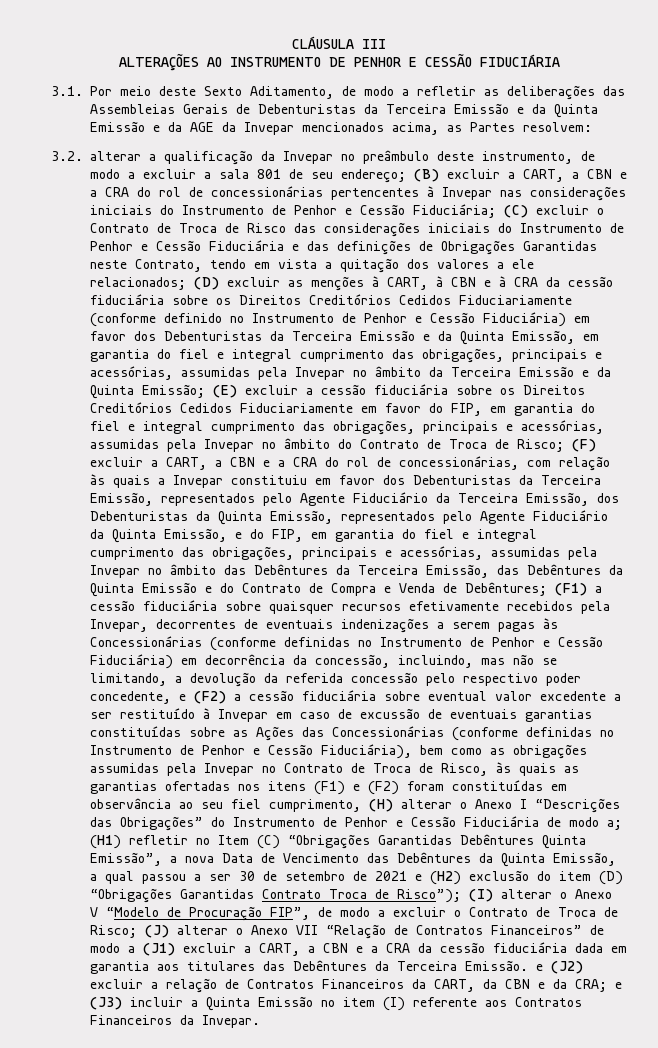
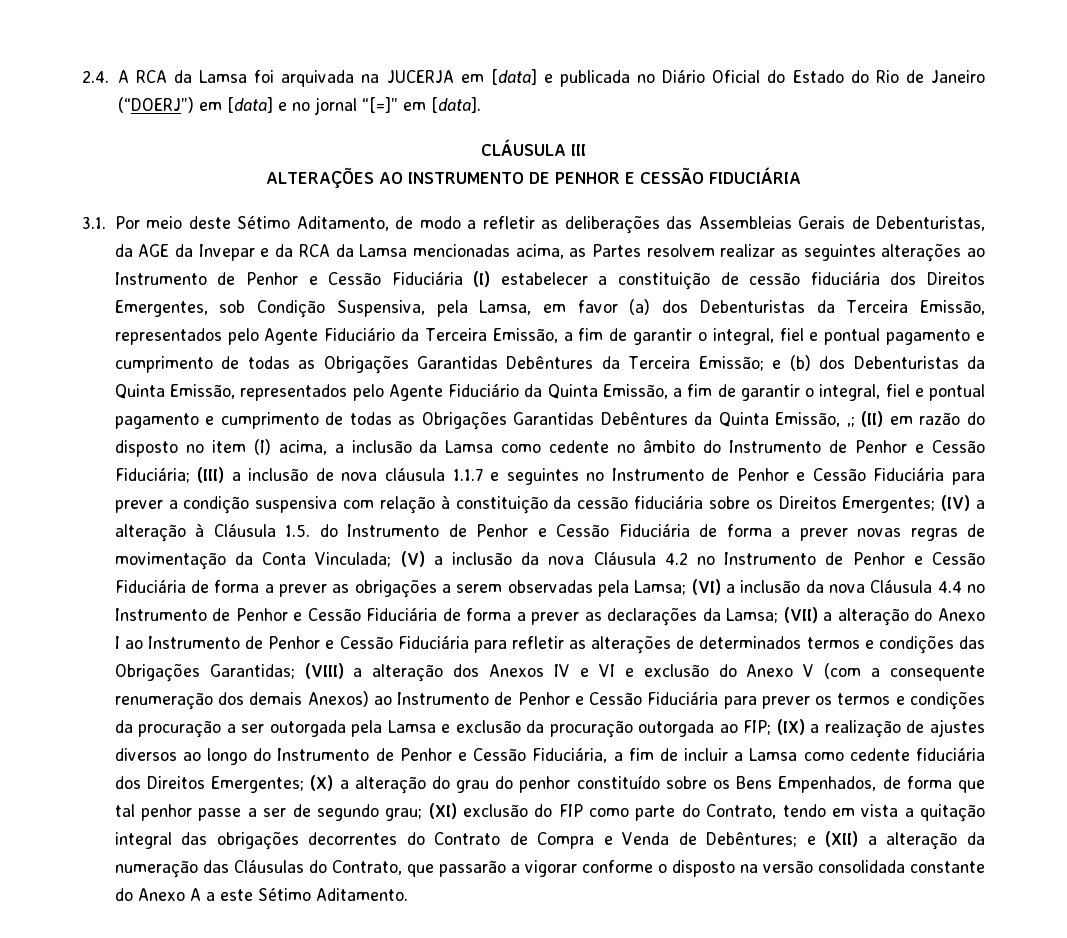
(292, 42) none -> [82,69,985,87] [117,97,481,115] 2.4. A RCA da Lamsa foi arquivada na JUCERJA em [data] e publicada no Diário Oficial do Estado do Rio de Janeiro (“DOERJ”) em [data] e no jornal “[=]” em [data]. //
[204,86,242,96] Sexto -> [237,216,291,229] Sétimo
[258,103,598,118] [90,121,592,135] [51,150,595,165] [90,169,627,183] [90,186,626,201] [90,204,604,218] [90,222,624,237] [90,240,597,255] [90,258,534,273] [90,276,613,291] [90,294,572,305] [90,312,590,327] [90,330,599,345] [90,348,602,363] [90,366,611,380] [90,384,585,399] [90,402,595,416] [90,420,604,435] [90,438,596,452] [90,456,610,471] [90,474,375,488] Debenturistas da Terceira Emissão e da Quinta Emissão e da AGE da Invepar mencionados acima, as Partes resolvem: // 3.2. alterar a qualificação da Invepar no preâmbulo deste instrumento, de modo a excluir a sala 801 de seu endereço; (B) excluir a CART, a CBN e a CRA do rol de concessionárias pertencentes à Invepar nas considerações iniciais do Instrumento de Penhor e Cessão Fiduciária; (C) excluir o Contrato de Troca de Risco das considerações iniciais do Instrumento de Penhor e Cessão Fiduciária e das definições de Obrigações Garantidas neste Contrato, tendo em vista a quitação dos valores a ele relacionados; (D) excluir as menções à CART, à CBN e à CRA da cessão fiduciária sobre os Direitos Creditórios Cedidos Fiduciariamente (conforme definido no Instrumento de Penhor e Cessão Fiduciária) em favor dos Debenturistas da Terceira Emissão e da Quinta Emissão, em garantia do fiel e integral cumprimento das obrigações, principais e acessórias, assumidas pela Invepar no âmbito da Terceira Emissão e da Quinta Emissão; (E) excluir a cessão fiduciária sobre os Direitos Creditórios Cedidos Fiduciariamente em favor do FIP, em garantia do fiel e integral cumprimento das obrigações, principais e acessórias, assumidas pela Invepar no âmbito do Contrato de Troca de Risco; (F) excluir a CART, a CBN e a CRA do rol de concessionárias, com relação às quais a Invepar constituiu em favor -> [876,216,986,231] [114,243,985,262] [114,271,985,290] [114,299,651,318] Debenturistas, da AGE da Invepar e da RCA da Lamsa mencionadas acima, as Partes resolvem realizar as seguintes alterações ao Instrumento de Penhor e Cessão Fiduciária (I) estabelecer a constituição de cessão fiduciária dos Direitos Emergentes, sob Condição Suspensiva, pela Lamsa, em favor (a)
(589, 499) none -> [563,328,986,345] [114,355,811,374] a fim de garantir o integral, fiel e pontual pagamento e cumprimento de todas as Obrigações Garantidas Debêntures da Terceira Emissão; e (b)
[235,529,537,542] [90,546,597,561] [90,564,623,578] [90,582,212,597] e do FIP, em garantia do fiel e integral cumprimento das obrigações, principais e acessórias, assumidas pela Invepar no âmbito das Debêntures da Terceira Emissão, das Debêntures da Quinta Emissão e -> [673,384,985,401] [114,411,985,430] [114,439,986,457] [114,467,985,485] [114,495,985,514] [114,523,986,542] [114,551,985,570] [114,579,985,598] [114,607,986,626] [114,635,985,654] [114,663,985,682] [114,691,985,710] [114,719,986,738] [114,748,985,765] [114,775,986,794] [114,803,985,822] [114,831,398,850] a fim de garantir o integral, fiel e pontual pagamento e cumprimento de todas as Obrigações Garantidas Debêntures da Quinta Emissão, ,; (II) em razão do disposto no item (I) acima, a inclusão da Lamsa como cedente no âmbito do Instrumento de Penhor e Cessão Fiduciária; (III) a inclusão de nova cláusula 1.1.7 e seguintes no Instrumento de Penhor e Cessão Fiduciária para prever a condição suspensiva com relação à constituição da cessão fiduciária sobre os Direitos Emergentes; (IV) a alteração à Cláusula 1.5. do Instrumento de Penhor e Cessão Fiduciária de forma a prever novas regras de movimentação da Conta Vinculada; (V) a inclusão da nova Cláusula 4.2 no Instrumento de Penhor e Cessão Fiduciária de forma a prever as obrigações a serem observadas pela Lamsa; (VI) a inclusão da nova Cláusula 4.4 no Instrumento de Penhor e Cessão Fiduciária de forma a prever as declarações da Lamsa; (VII) a alteração do Anexo I ao Instrumento de Penhor e Cessão Fiduciária para refletir as alterações de determinados termos e condições das Obrigações Garantidas; (VIII) a alteração dos Anexos IV e VI e exclusão do Anexo V (com a consequente renumeração dos demais Anexos) ao Instrumento de Penhor e Cessão Fiduciária para prever os termos e condições da procuração a ser outorgada pela Lamsa e exclusão da procuração outorgada ao FIP; (IX) a realização de ajustes diversos ao longo do Instrumento de Penhor e Cessão Fiduciária, a fim de incluir a Lamsa como cedente fiduciária dos Direitos Emergentes; (X) a alteração do grau do penhor constituído sobre os Bens Empenhados, de forma que tal penhor passe a ser de segundo grau; (XI) exclusão do FIP como parte do Contrato, tendo em vista a quitação integral das obrigações decorrentes
[555,583,602,596] [90,600,610,614] [90,618,558,633] [90,636,603,651] [90,654,557,669] [90,672,581,687] [90,690,621,704] [90,708,592,722] [90,726,614,741] [90,744,587,759] [90,762,579,776] [90,780,567,795] [90,798,620,813] [90,816,622,831] [90,834,586,849] [90,852,616,867] [90,870,623,885] [90,888,612,903] [90,906,618,921] [90,924,604,939] [90,942,627,956] [90,960,583,974] [90,978,622,993] [90,996,582,1011] [90,1015,260,1028] (F1) a cessão fiduciária sobre quaisquer recursos efetivamente recebidos pela Invepar, decorrentes de eventuais indenizações a serem pagas às Concessionárias (conforme definidas no Instrumento de Penhor e Cessão Fiduciária) em decorrência da concessão, incluindo, mas não se limitando, a devolução da referida concessão pelo respectivo poder concedente, e (F2) a cessão fiduciária sobre eventual valor excedente a ser restituído à Invepar em caso de excussão de eventuais garantias constituídas sobre as Ações das Concessionárias (conforme definidas no Instrumento de Penhor e Cessão Fiduciária), bem como as obrigações assumidas pela Invepar no Contrato de Troca de Risco, às quais as garantias ofertadas nos itens (F1) e (F2) foram constituídas em observância ao seu fiel cumprimento, (H) alterar o Anexo I “Descrições das Obrigações” do Instrumento de Penhor e Cessão Fiduciária de modo a; (H1) refletir no Item (C) “Obrigações Garantidas Debêntures Quinta Emissão”, a nova Data de Vencimento das Debêntures da Quinta Emissão, a qual passou a ser 30 de setembro de 2021 e (H2) exclusão do item (D) “Obrigações Garantidas Contrato Troca de Risco”); (I) alterar o Anexo V “Modelo de Procuração FIP”, de modo a excluir o Contrato de Troca de Risco; (J) alterar o Anexo VII “Relação de Contratos Financeiros” de modo a (J1) excluir a CART, a CBN e a CRA da cessão fiduciária dada em garantia aos titulares das Debêntures da Terceira Emissão. e (J2) excluir a relação de Contratos Financeiros da CART, da CBN e da CRA; e (J3) incluir a Quinta Emissão no item (I) referente aos Contratos Financeiros da Invepar. -> [806,831,985,850] [114,860,985,878] [114,888,408,901] e (XII) a alteração da numeração das Cláusulas do Contrato, que passarão a vigorar conforme o disposto na versão consolidada constante do Anexo A a este Sétimo Aditamento.

